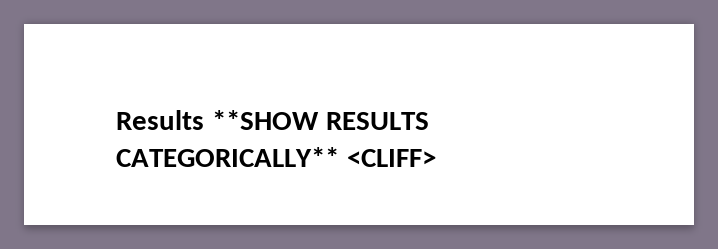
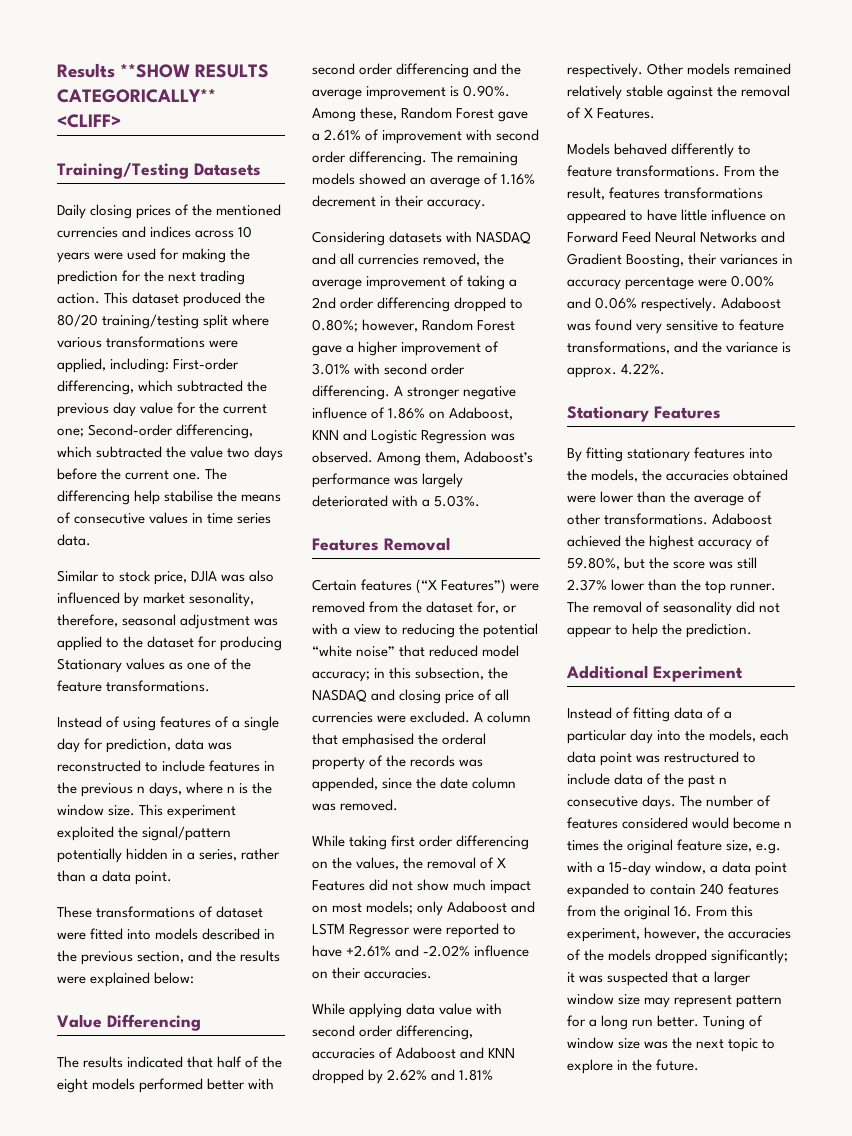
(436, 158) none -> [57,162,261,179] [57,204,282,219] [57,226,253,238] [57,248,251,263] [57,270,246,285] [57,292,266,307] [57,314,270,329] [57,336,239,348] [57,358,240,373] [57,380,268,395] [57,402,268,417] [57,424,254,439] [57,446,284,461] [57,468,228,480] [57,490,282,505] [57,512,272,524] [57,534,91,546] [57,570,275,585] [57,592,255,607] [57,614,279,629] [57,636,283,651] [57,658,252,673] [57,680,211,692] [57,716,280,731] [57,738,233,753] [57,760,276,772] [57,782,273,797] [57,804,237,819] [57,826,232,841] [57,848,281,863] [57,870,173,885] [57,906,264,918] [57,928,276,940] [57,950,281,965] [57,972,195,987] [57,1014,201,1031] [57,1056,283,1068] [57,1078,275,1093] [312,63,522,78] [312,85,511,100] [312,107,529,122] [312,129,540,144] [312,151,519,166] [312,173,536,188] [312,195,487,210] [312,231,532,246] [312,253,505,266] [312,275,518,290] [312,297,524,312] [312,319,516,332] [312,341,500,356] [312,363,466,375] [312,385,517,400] [312,407,514,420] [312,429,516,444] [312,451,534,466] [312,473,464,488] [312,495,481,507] [312,537,450,551] [312,579,540,594] [312,601,518,614] [312,623,539,638] [312,645,520,657] [312,667,509,682] [312,689,510,704] [312,711,532,723] [312,733,487,748] [312,755,484,770] [312,777,517,792] [312,799,399,811] [312,835,530,850] [312,857,507,870] [312,879,532,894] [312,901,536,916] [312,923,517,938] [312,945,530,957] [312,967,433,979] [312,1003,503,1018] [312,1025,474,1040] [312,1047,516,1059] [312,1069,494,1084] [567,63,792,78] [567,85,791,100] [567,107,656,119] [567,143,752,158] [567,165,780,177] [567,187,764,200] [567,209,787,224] [567,231,786,243] [567,253,794,268] [567,275,775,290] [567,297,782,312] [567,319,785,334] [567,341,792,354] [567,363,666,378] [567,406,721,422] [567,447,774,462] [567,469,789,482] [567,491,763,506] [567,513,773,525] [567,535,771,550] [567,557,758,570] [567,579,777,594] [567,601,781,616] [567,623,753,638] [566,665,743,682] [567,707,733,722] [567,729,790,744] [567,751,757,766] [567,773,728,788] [567,795,772,810] [567,817,793,829] [567,839,782,854] [567,861,788,876] [567,883,780,898] [567,905,754,920] [567,927,792,942] [567,949,789,964] [567,971,752,986] [567,993,783,1008] [567,1015,764,1030] [567,1037,776,1052] [567,1059,700,1074] // Training/Testing Datasets // Daily closing prices of the mentioned currencies and indices across 10 years were used for making the prediction for the next trading action. This dataset produced the 80/20 training/testing split where various transformations were applied, including: First-order differencing, which subtracted the previous day value for the current one; Second-order differencing, which subtracted the value two days before the current one. The differencing help stabilise the means of consecutive values in time series data. // Similar to stock price, DJIA was also influenced by market sesonality, therefore, seasonal adjustment was applied to the dataset for producing Stationary values as one of the feature transformations. // Instead of using features of a single day for prediction, data was reconstructed to include features in the previous n days, where n is the window size. This experiment exploited the signal/pattern potentially hidden in a series, rather than a data point. // These transformations of dataset were fitted into models described in the previous section, and the results were explained below: // Value Differencing // The results indicated that half of the eight models performed better with second order differencing and the average improvement is 0.90%. Among these, Random Forest gave a 2.61% of improvement with second order differencing. The remaining models showed an average of 1.16% decrement in their accuracy. // Considering datasets with NASDAQ and all currencies removed, the average improvement of taking a 2nd order differencing dropped to 0.80%; however, Random Forest gave a higher improvement of 3.01% with second order differencing. A stronger negative influence of 1.86% on Adaboost, KNN and Logistic Regression was observed. Among them, Adaboost’s performance was largely deteriorated with a 5.03%. // Features Removal // Certain features (“X Features”) were removed from the dataset for, or with a view to reducing the potential “white noise” that reduced model accuracy; in this subsection, the NASDAQ and closing price of all currencies were excluded. A column that emphasised the orderal property of the records was appended, since the date column was removed. // While taking first order differencing on the values, the removal of X Features did not show much impact on most models; only Adaboost and LSTM Regressor were reported to have +2.61% and -2.02% influence on their accuracies. // While applying data value with second order differencing, accuracies of Adaboost and KNN dropped by 2.62% and 1.81% respectively. Other models remained relatively stable against the removal of X Features. // Models behaved differently to feature transformations. From the result, features transformations appeared to have little influence on Forward Feed Neural Networks and Gradient Boosting, their variances in accuracy percentage were 0.00% and 0.06% respectively. Adaboost was found very sensitive to feature transformations, and the variance is approx. 4.22%. // Stationary Features // By fitting stationary features into the models, the accuracies obtained were lower than the average of other transformations. Adaboost achieved the highest accuracy of 59.80%, but the score was still 2.37% lower than the top runner. The removal of seasonality did not appear to help the prediction. // Additional Experiment // Instead of fitting data of a particular day into the models, each data point was restructured to include data of the past n consecutive days. The number of features considered would become n times the original feature size, e.g. with a 15-day window, a data point expanded to contain 240 features from the original 16. From this experiment, however, the accuracies of the models dropped significantly; it was suspected that a larger window size may represent pattern for a long run better. Tuning of window size was the next topic to explore in the future.

